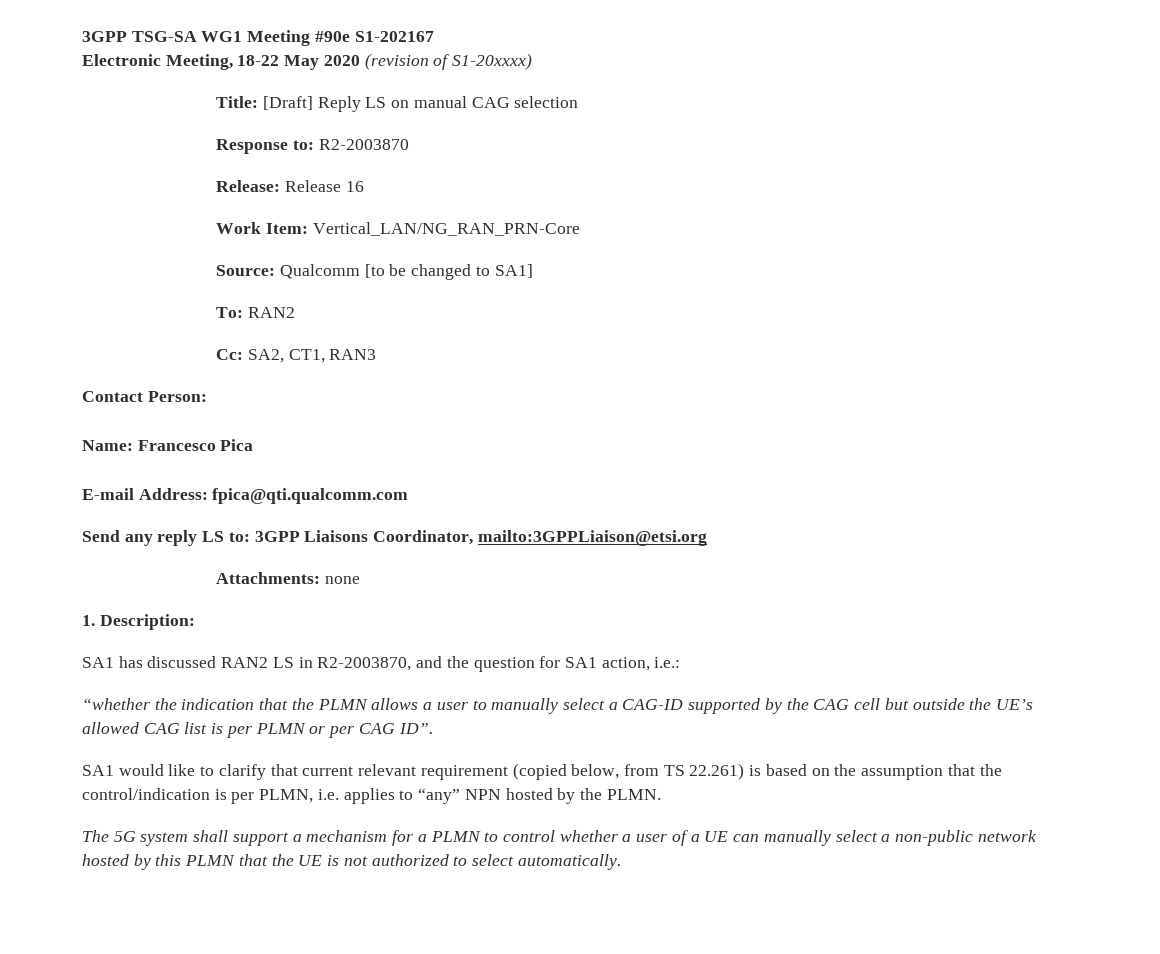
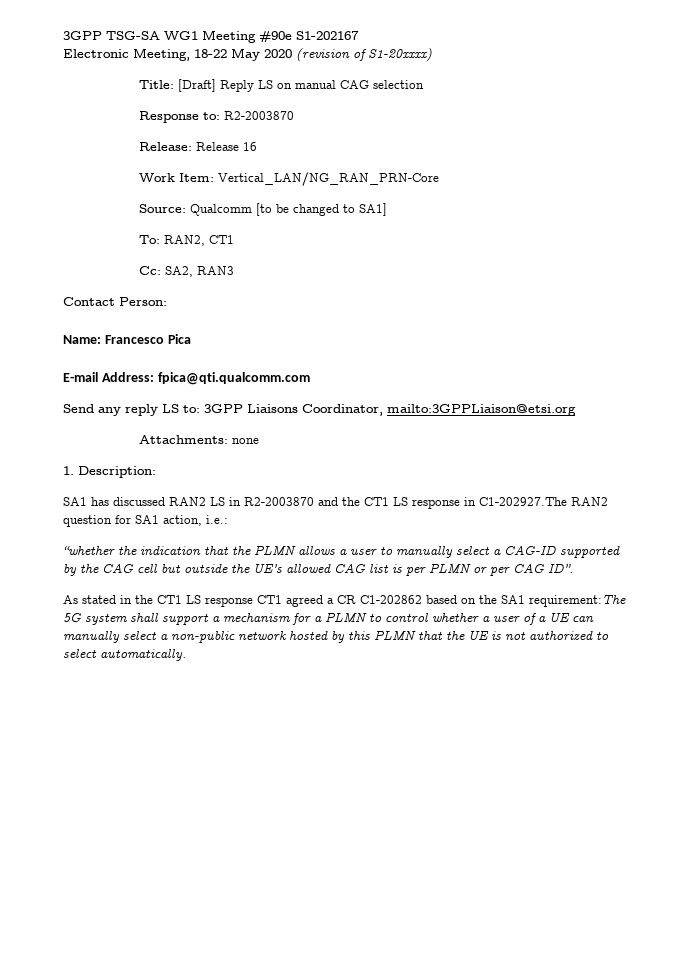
[247,307,295,318] RAN2 -> [163,235,234,246] RAN2, CT1
[288,349,325,363] CT1, -> (193, 271) none
[317,657,412,671] R2-2003870, -> [244,497,314,506] R2-2003870
(469, 662) none -> [364,497,608,509] CT1 LS response in C1-202927.The RAN2
[82,763,1002,780] [82,788,661,804] [82,830,109,842] SA1 would like to clarify that current relevant requirement (copied below, from TS 22.261) is based on the assumption that the control/indication is per PLMN, i.e. applies to “any” NPN hosted by the PLMN. // The -> [63,595,626,607] As stated in the CT1 LS response CT1 agreed a CR C1-202862 based on the SA1 requirement:The

